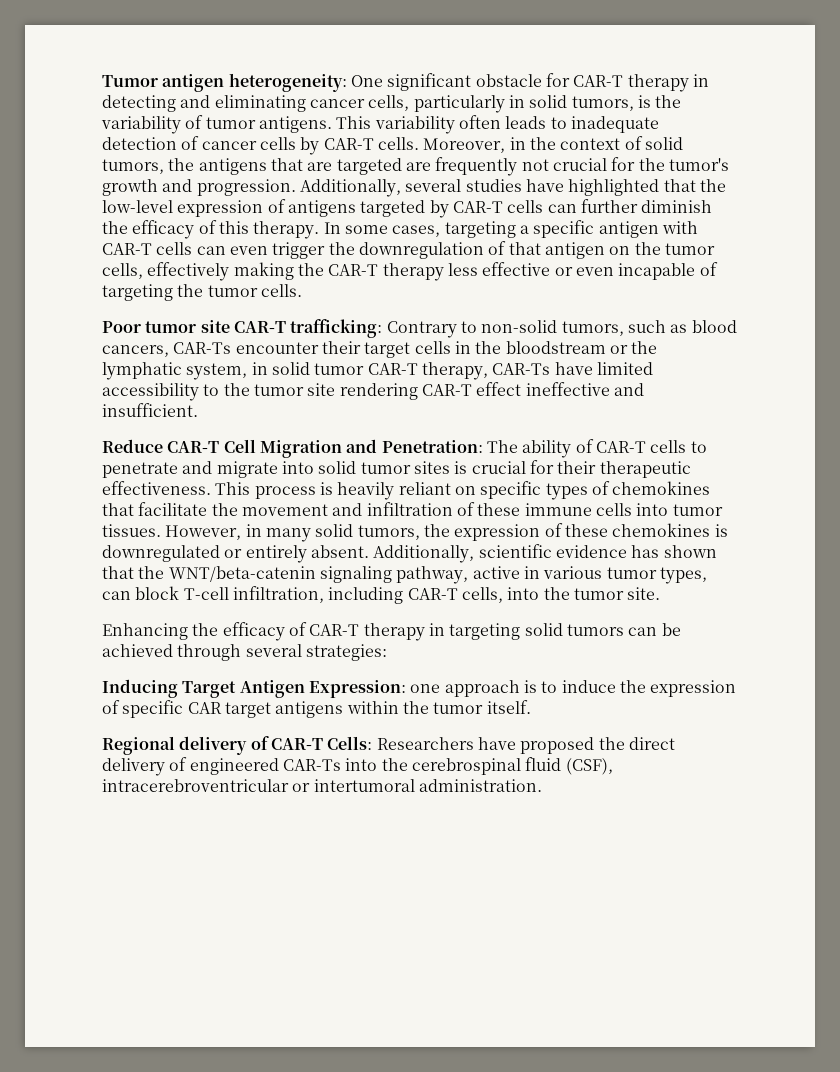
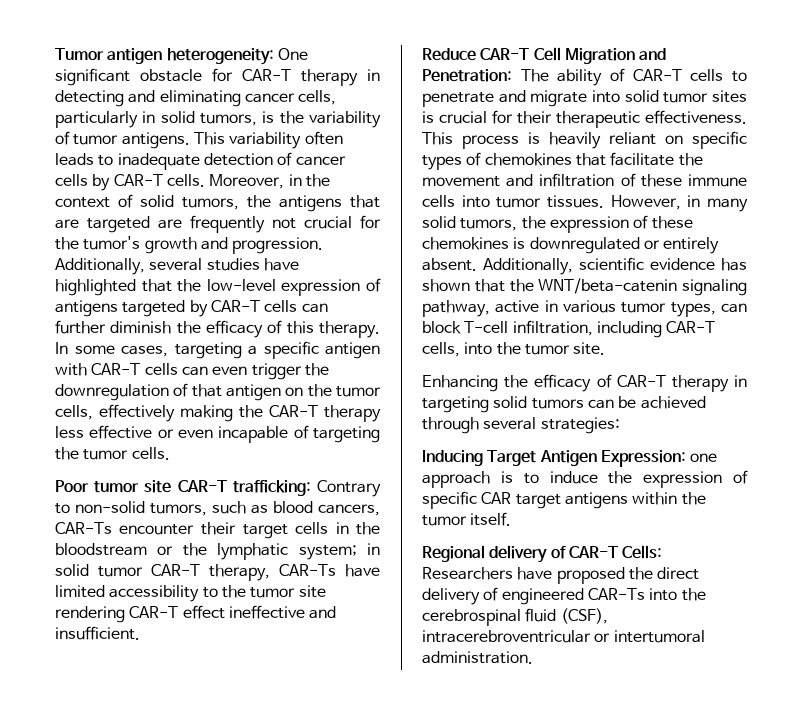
[186,363,248,380] system, -> [298,545,357,560] system;

